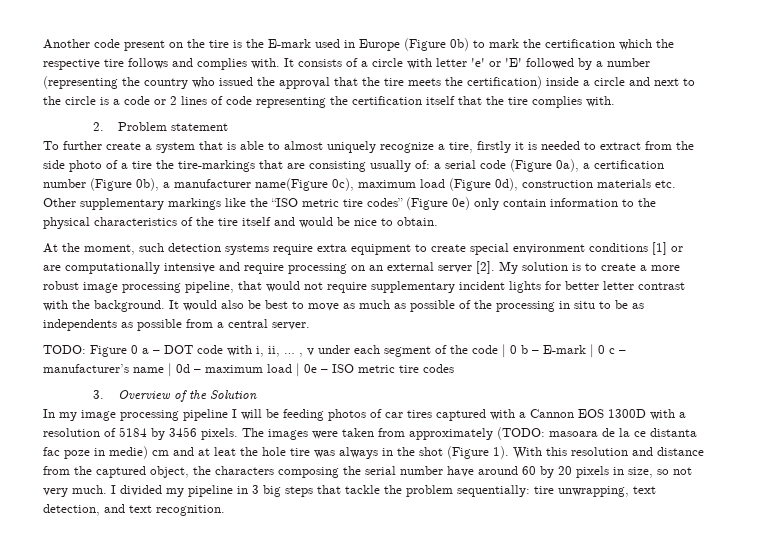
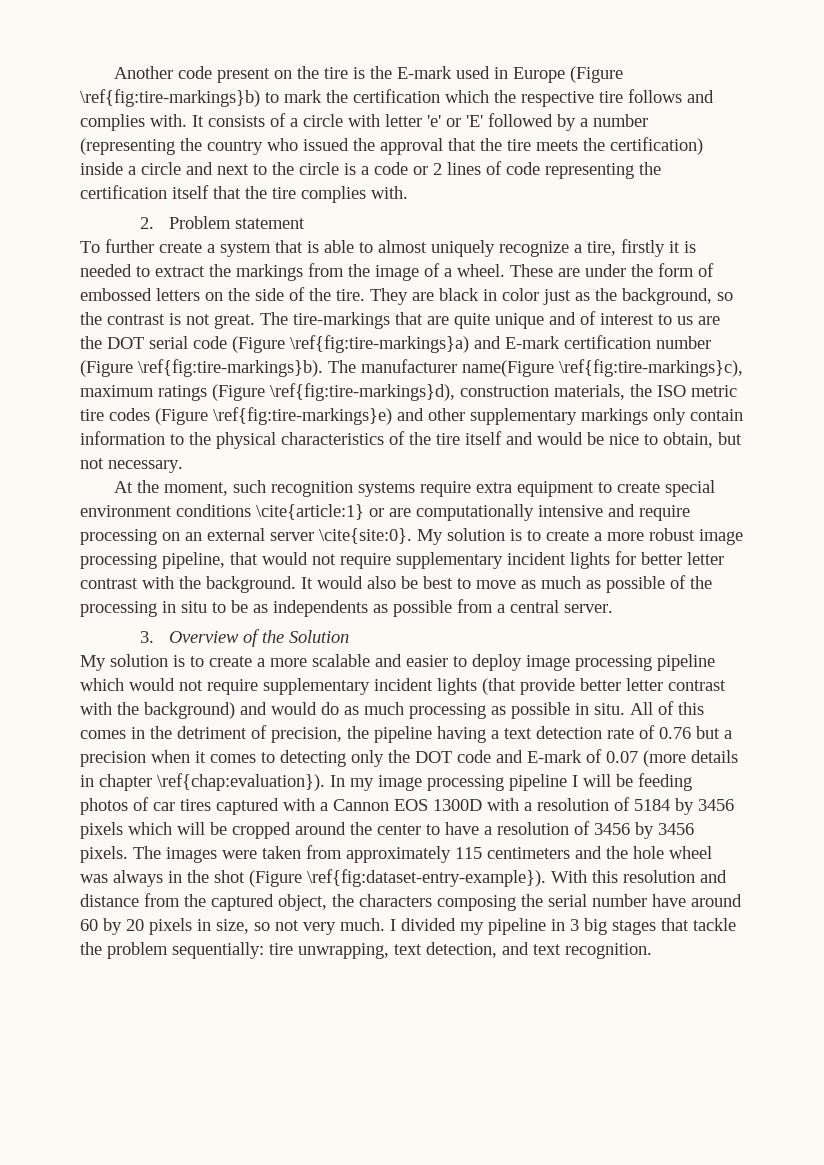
[450,38,469,51] 0b) -> [80,89,260,107] \ref{fig:tire-markings}b)
[645,141,694,150] [43,159,664,172] [43,178,676,191] [43,197,470,210] from the side photo of a tire the tire-markings that are consisting usually of: a serial code (Figure 0a), a certification number (Figure 0b), a manufacturer name(Figure 0c), maximum load (Figure 0d), construction materials etc. Other supplementary markings like the “ISO metric tire codes” (Figure 0e) -> [209,263,714,281] [80,287,733,305] [80,311,720,329] [80,335,711,353] [80,359,743,377] [80,383,737,401] [80,407,648,425] the markings from the image of a wheel. These are under the form of embossed letters on the side of the tire. They are black in color just as the background, so the contrast is not great. The tire-markings that are quite unique and of interest to us are the DOT serial code (Figure \ref{fig:tire-markings}a) and E-mark certification number (Figure \ref{fig:tire-markings}b). The manufacturer name(Figure \ref{fig:tire-markings}c), maximum ratings (Figure \ref{fig:tire-markings}d), construction materials, the ISO metric tire codes (Figure \ref{fig:tire-markings}e) and other supplementary markings
[397,217,438,226] obtain. -> [663,432,742,448] [80,458,183,473] obtain, but not necessary.
[168,243,221,252] detection -> [270,481,353,497] recognition
[652,242,667,255] [1] -> [256,504,364,520] \cite{article:1}
[476,261,495,274] [2]. -> [319,528,412,544] \cite{site:0}.
[43,344,626,358] [43,363,454,377] // TODO: Figure 0 a – DOT code with i, ii, … , v under each segment of the code | 0 b – E-mark | 0 c – manufacturer’s name | 0d – maximum load | 0e – ISO metric tire codes -> (613, 608) none
(257, 395) none -> [80,654,715,671] [80,678,726,695] [80,701,704,719] [80,725,732,743] [80,749,738,767] [80,773,325,791] My solution is to create a more scalable and easier to deploy image processing pipeline which would not require supplementary incident lights (that provide better letter contrast with the background) and would do as much processing as possible in situ. All of this comes in the detriment of precision, the pipeline having a text detection rate of 0.76 but a precision when it comes to detecting only the DOT code and E-mark of 0.07 (more details in chapter \ref{chap:evaluation}).
(197, 432) none -> [80,821,694,839] pixels which will be cropped around the center to have a resolution of 3456 by 3456
[497,427,697,440] [43,446,236,459] (TODO: masoara de la ce distanta fac poze in medie) cm and at leat -> [455,846,602,859] 115 centimeters and
[290,448,310,456] tire -> [669,846,712,859] wheel
[493,446,509,459] 1). -> [307,869,546,887] \ref{fig:dataset-entry-example}).
[285,486,313,497] steps -> [612,920,656,935] stages

